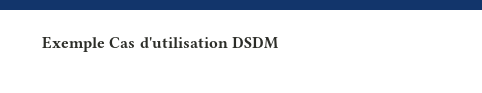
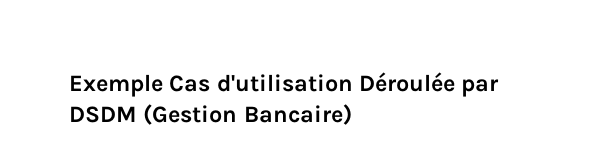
[231,36,279,49] DSDM -> [359,72,500,97] [69,104,352,125] Déroulée par DSDM (Gestion Bancaire)

